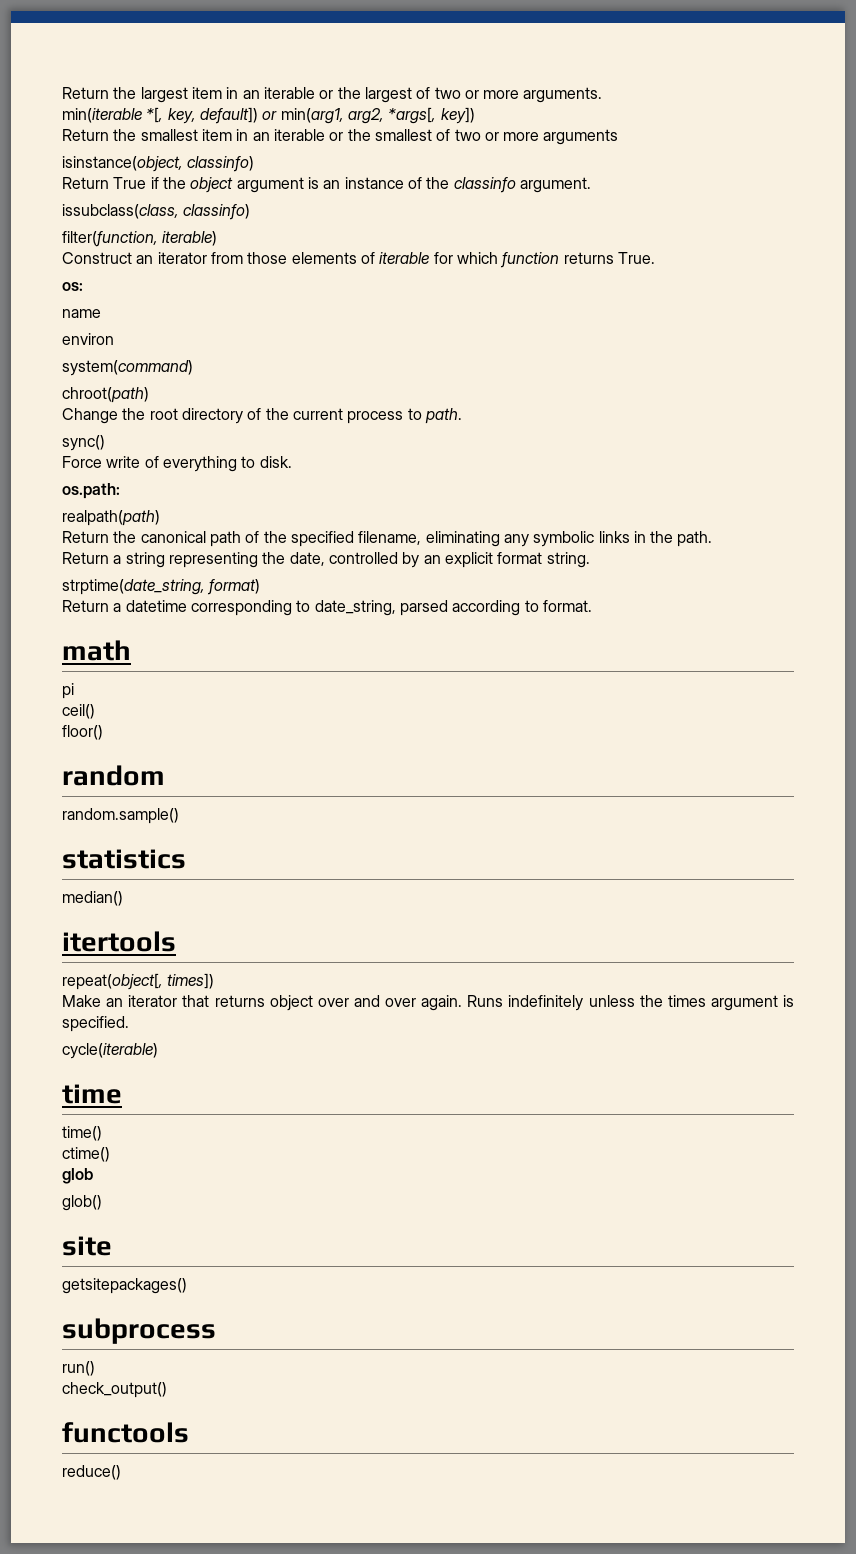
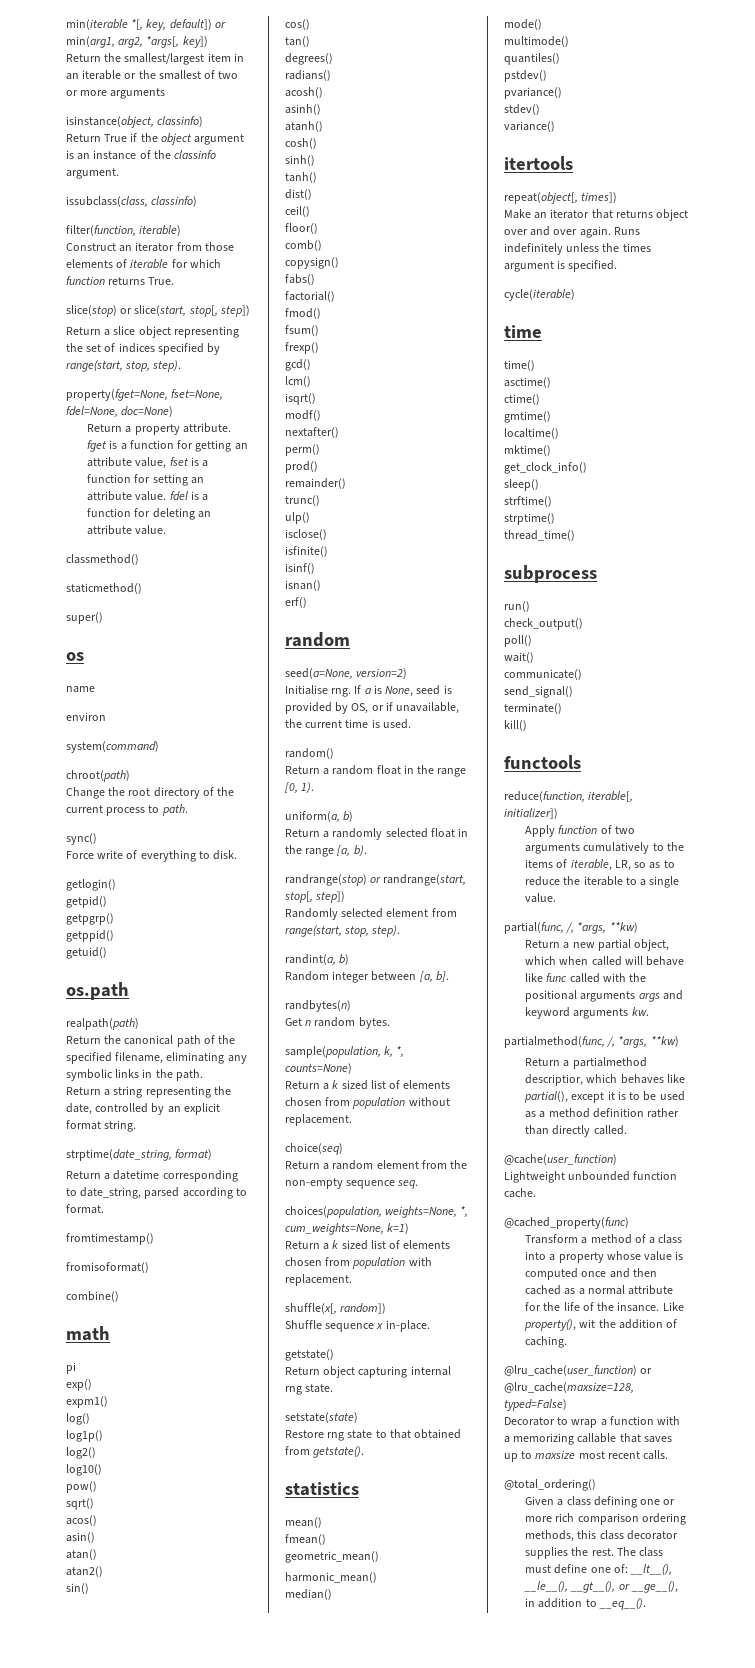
[62,87,603,103] Return the largest item in an iterable or the largest of two or more arguments. // -> (66, 24) none
[140,129,198,141] smallest -> [124,53,205,65] smallest/largest
[62,282,83,291] os: -> [66,305,250,317] [66,326,239,338] [66,343,221,355] [66,360,182,372] [66,389,224,401] [66,406,174,417] [87,423,231,435] [87,440,248,452] [87,457,209,469] [87,474,204,486] [87,491,209,501] [87,508,211,520] [87,525,167,535] [66,554,139,565] [66,583,142,594] [66,612,103,624] [66,652,84,661] slice(stop) or slice(start, stop[, step]) // Return a slice object representing the set of indices specified by range(start, stop, step). // property(fget=None, fset=None, fdel=None, doc=None) // Return a property attribute. fget is a function for getting an attribute value, fset is a function for setting an attribute value. fdel is a function for deleting an attribute value. // classmethod() // staticmethod() // super() // os
[62,483,120,499] os.path: -> [66,879,116,891] [66,896,107,908] [66,913,114,925] [66,930,114,942] [66,947,107,959] [66,982,129,1000] getlogin() // getpid() // getpgrp() // getppid() // getuid() // os.path
(592, 606) none -> [66,1233,154,1245] [66,1262,149,1273] [66,1291,119,1302] // fromtimestamp() // fromisoformat() // combine()
[62,704,95,719] [62,725,103,740] [62,765,165,786] [62,808,179,824] [62,849,186,869] [62,891,123,906] ceil() // floor() // random // random.sample() // statistics // median() -> [66,1379,92,1391] [66,1396,108,1408] [66,1413,90,1425] [66,1430,103,1442] [66,1447,96,1459] [66,1464,102,1476] [66,1481,97,1493] [66,1498,94,1510] [66,1515,97,1526] [66,1532,95,1543] [66,1549,97,1560] [66,1566,103,1577] [66,1583,89,1594] [285,19,310,30] [285,36,310,47] [285,53,333,65] [285,70,331,81] [285,87,323,98] [285,104,321,115] [285,121,323,132] [285,138,317,149] [285,155,315,166] [285,172,317,183] [285,189,312,200] [285,206,310,217] [285,223,318,234] [285,240,322,251] [285,257,339,269] [285,274,315,285] [285,291,335,302] [285,308,321,319] [285,325,319,336] [285,342,319,354] [285,359,311,371] [285,376,311,387] [285,393,316,405] [285,410,321,421] [285,427,339,438] [285,444,320,456] [285,461,318,473] [285,478,346,489] [285,495,320,506] [285,512,310,524] [285,529,327,540] [285,546,328,557] [285,563,315,574] [285,580,321,591] [285,597,307,608] [285,632,350,647] [285,668,408,679] [285,685,452,697] [285,702,460,714] [285,719,411,729] [285,748,334,759] [285,765,467,777] [285,782,315,793] [285,811,354,822] [285,828,469,840] [285,845,367,857] [285,874,467,886] [284,891,346,903] [285,908,457,920] [285,925,401,937] [285,954,350,965] [285,971,449,983] [285,1000,351,1012] [285,1017,390,1029] [285,1046,405,1058] [285,1063,352,1074] [285,1080,451,1090] [285,1097,450,1109] [285,1114,352,1126] [285,1143,343,1155] [285,1160,468,1170] [285,1178,419,1189] [285,1206,469,1218] [285,1223,410,1235] [285,1240,451,1250] [285,1257,432,1269] [285,1274,352,1286] [285,1303,387,1314] [285,1320,430,1332] [285,1349,334,1361] [285,1366,451,1378] [285,1384,334,1395] [285,1412,358,1423] [285,1429,462,1441] [285,1446,365,1458] [285,1482,359,1496] [285,1517,322,1528] [285,1534,326,1545] [285,1551,379,1563] [285,1572,377,1583] [285,1589,332,1600] [504,19,542,30] [504,36,569,47] [504,53,560,65] [504,70,547,82] [504,87,562,99] [504,104,540,115] [504,121,555,132] exp() // expm1() // log() // log1p() // log2() // log10() // pow() // sqrt() // acos() // asin() // atan() // atan2() // sin() // cos() // tan() // degrees() // radians() // acosh() // asinh() // atanh() // cosh() // sinh() // tanh() // dist() // ceil() // floor() // comb() // copysign() // fabs() // factorial() // fmod() // fsum() // frexp() // gcd() // lcm() // isqrt() // modf() // nextafter() // perm() // prod() // remainder() // trunc() // ulp() // isclose() // isfinite() // isinf() // isnan() // erf() // random // seed(a=None, version=2) // Initialise rng. If a is None, seed is provided by OS, or if unavailable, the current time is used. // random() // Return a random float in the range [0, 1). // uniform(a, b) // Return a randomly selected float in the range [a, b). // randrange(stop) or randrange(start, stop[, step]) // Randomly selected element from range(start, stop, step). // randint(a, b) // Random integer between [a, b]. // randbytes(n) // Get n random bytes. // sample(population, k, *, counts=None) // Return a k sized list of elements chosen from population without replacement. // choice(seq) // Return a random element from the non-empty sequence seq. // choices(population, weights=None, *, cum_weights=None, k=1) // Return a k sized list of elements chosen from population with replacement. // shuffle(x[, random]) // Shuffle sequence x in-place. // getstate() // Return object capturing internal rng state. // setstate(state) // Restore rng state to that obtained from getstate(). // statistics // mean() // fmean() // geometric_mean() // harmonic_mean() // median() // mode() // multimode() // quantiles() // pstdev() // pvariance() // stdev() // variance()
(102, 1133) none -> [504,377,551,388] // asctime()
[62,1168,93,1184] [62,1195,102,1211] [62,1236,112,1256] [62,1278,187,1294] [62,1318,216,1344] [62,1361,95,1376] [62,1382,167,1398] [62,1422,189,1443] [62,1465,121,1480] glob // glob() // site // getsitepackages() // subprocess // run() // check_output() // functools // reduce() -> [504,411,551,423] [504,428,559,439] [504,445,551,456] [504,462,587,474] [504,479,539,491] [504,496,552,507] [504,513,555,525] [504,530,575,541] [504,565,597,583] [504,601,530,612] [504,618,583,630] [504,635,532,647] [504,652,534,663] [504,669,582,680] [504,686,573,698] [504,703,562,714] [504,720,527,731] [504,755,581,769] [504,791,634,802] [504,808,558,819] [525,825,635,837] [525,842,684,854] [525,859,675,871] [525,876,680,888] [525,893,557,903] [504,922,638,934] [525,939,670,951] [525,956,685,966] [525,973,647,983] [525,990,683,1002] [525,1007,649,1019] [504,1036,679,1048] [525,1057,647,1069] [525,1074,685,1086] [524,1091,685,1103] [525,1108,680,1118] [525,1125,627,1137] [504,1154,617,1165] [504,1171,678,1183] [504,1188,536,1198] [504,1217,629,1229] [525,1234,683,1244] [525,1251,684,1263] [525,1268,657,1280] [525,1285,674,1295] [525,1302,684,1312] [524,1319,678,1331] [525,1336,568,1348] [504,1365,653,1376] [504,1382,634,1393] [504,1399,567,1411] [504,1416,681,1428] [504,1433,672,1445] [504,1450,669,1462] [504,1479,596,1491] [525,1496,676,1508] [525,1513,686,1525] [525,1530,678,1542] [525,1547,664,1559] [525,1564,673,1575] [524,1581,678,1593] [525,1598,646,1610] gmtime() // localtime() // mktime() // get_clock_info() // sleep() // strftime() // strptime() // thread_time() // subprocess // run() // check_output() // poll() // wait() // communicate() // send_signal() // terminate() // kill() // functools // reduce(function, iterable[, initializer]) // Apply function of two arguments cumulatively to the items of iterable, LR, so as to reduce the iterable to a single value. // partial(func, /, *args, **kw) // Return a new partial object, which when called will behave like func called with the positional arguments args and keyword arguments kw. // partialmethod(func, /, *args, **kw) // Return a partialmethod descriptior, which behaves like partial(), except it is to be used as a method definition rather than directly called. // @cache(user_function) // Lightweight unbounded function cache. // @cached_property(func) // Transform a method of a class into a property whose value is computed once and then cached as a normal attribute for the life of the insance. Like property(), wit the addition of caching. // @lru_cache(user_function) or @lru_cache(maxsize=128, typed=False) // Decorator to wrap a function with a memorizing callable that saves up to maxsize most recent calls. // @total_ordering() // Given a class defining one or more rich comparison ordering methods, this class decorator supplies the rest. The class must define one of: __lt__(), __le__(), __gt__(), or __ge__(), in addition to __eq__().

